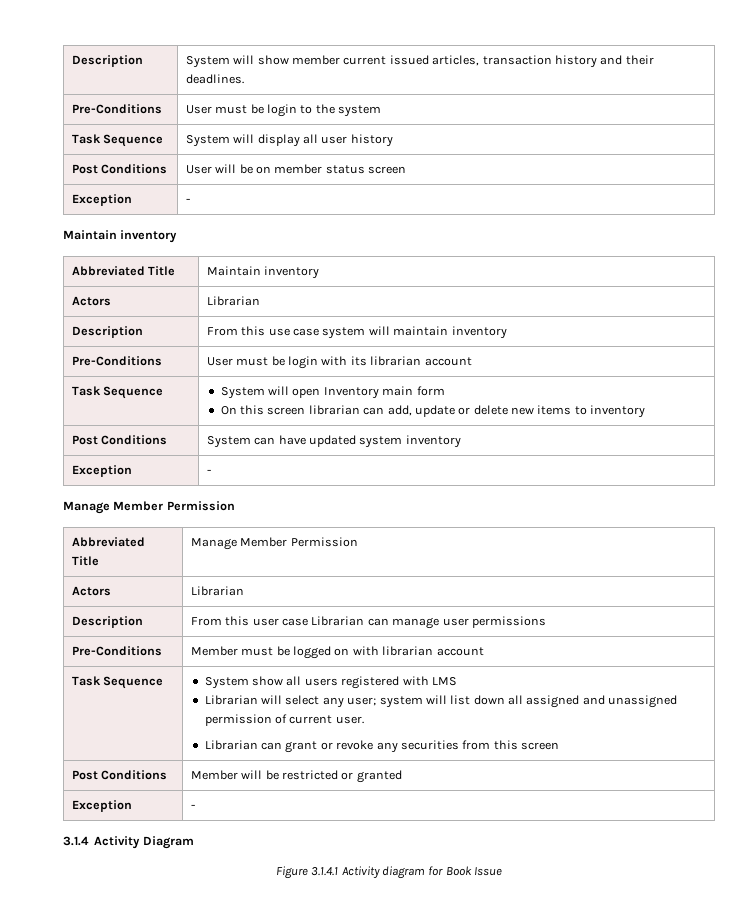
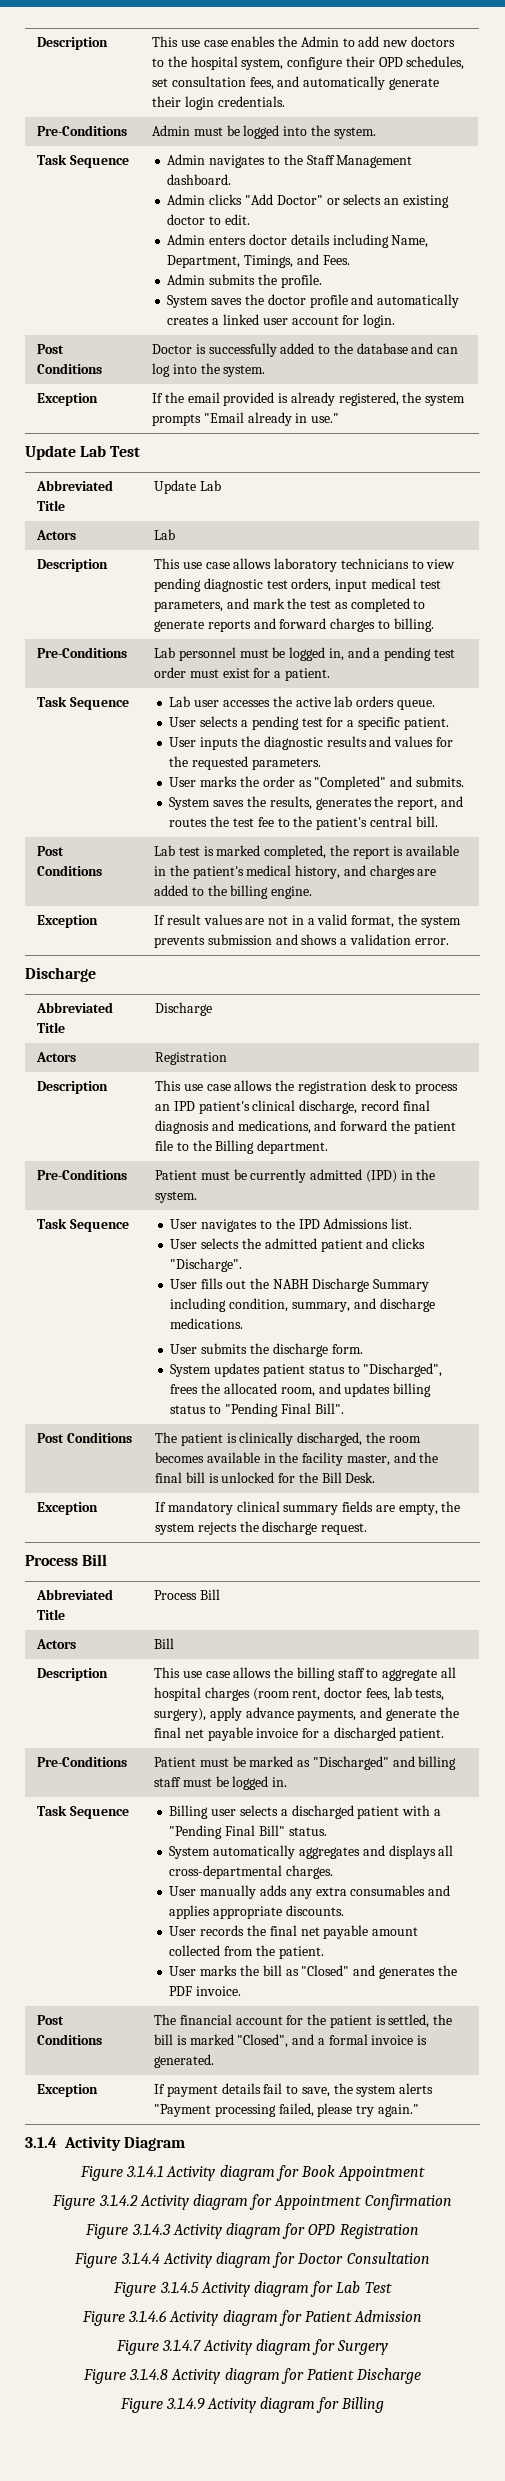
[71,55,143,67] [185,55,654,68] [185,74,244,84] [71,104,162,114] [185,104,382,117] [71,134,164,147] [185,134,393,147] [71,164,168,174] [185,164,407,174] [71,194,132,206] [185,198,190,203] [63,230,178,243] [71,266,176,276] [206,266,320,279] [71,296,111,306] [206,296,260,306] [71,326,143,338] [206,326,507,339] [71,356,162,366] [206,356,472,369] [71,386,164,399] [220,386,445,399] [220,405,646,418] [71,435,168,445] [206,435,461,448] [71,465,132,477] [206,469,211,474] [63,501,235,514] [71,537,145,547] [71,556,99,566] [190,537,358,550] [71,586,111,596] [190,586,244,596] [71,616,143,628] [190,616,546,629] [71,646,162,656] [190,646,484,659] [71,676,164,689] [204,676,457,689] [204,695,678,708] [204,714,364,726] [204,740,560,753] [71,770,168,780] [190,770,402,783] [71,800,132,812] [190,804,195,809] Description | System will show member current issued articles, transaction history and their deadlines. // Pre-Conditions | User must be login to the system // Task Sequence | System will display all user history // Post Conditions | User will be on member status screen // Exception | - // Maintain inventory // Abbreviated Title | Maintain inventory // Actors | Librarian // Description | From this use case system will maintain inventory // Pre-Conditions | User must be login with its librarian account // Task Sequence | System will open Inventory main form // On this screen librarian can add, update or delete new items to inventory // Post Conditions | System can have updated system inventory // Exception | - // Manage Member Permission // Abbreviated Title | Manage Member Permission // Actors | Librarian // Description | From this user case Librarian can manage user permissions // Pre-Conditions | Member must be logged on with librarian account // Task Sequence | System show all users registered with LMS // Librarian will select any user; system will list down all assigned and unassigned permission of current user. // Librarian can grant or revoke any securities from this screen // Post Conditions | Member will be restricted or granted // Exception | - -> [36,37,108,50] [151,36,455,47] [151,56,465,70] [151,76,439,90] [151,96,285,110] [36,125,127,136] [151,125,376,139] [36,154,129,168] [167,154,413,168] [167,174,232,185] [167,194,449,208] [167,214,250,225] [167,234,429,248] [167,254,350,268] [167,274,322,288] [167,294,460,308] [167,314,396,328] [36,344,64,354] [36,363,102,374] [151,343,459,357] [151,363,266,377] [36,393,98,406] [151,392,466,406] [151,412,340,426] [25,445,141,460] [35,480,113,491] [36,500,65,511] [153,480,221,494] [35,530,76,540] [153,529,175,540] [36,559,108,572] [153,558,456,572] [153,578,441,592] [153,598,426,612] [153,618,434,632] [36,647,127,658] [153,647,455,661] [153,667,330,681] [36,696,129,710] [169,696,435,710] [169,716,449,730] [169,736,453,750] [169,756,321,770] [169,776,464,790] [169,796,463,810] [169,816,438,830] [36,846,64,856] [36,865,102,876] [153,845,460,859] [153,865,437,879] [153,885,313,899] [36,915,98,928] [153,914,461,928] [153,934,449,948] [25,967,96,982] [35,1002,113,1013] [36,1022,65,1033] [154,1002,212,1016] [35,1052,76,1062] [154,1052,227,1065] [36,1081,108,1094] [154,1080,459,1094] [154,1100,430,1114] [154,1120,456,1134] [154,1140,329,1154] [36,1169,127,1180] [154,1169,436,1183] [154,1191,197,1203] [36,1218,129,1232] [170,1218,413,1232] [170,1238,426,1252] [170,1258,243,1272] [170,1278,430,1292] [170,1298,435,1312] [170,1318,244,1329] [170,1343,363,1357] [170,1363,443,1377] [170,1383,432,1397] [170,1403,344,1417] [36,1432,132,1443] [154,1432,421,1446] [154,1452,439,1466] [154,1472,376,1483] [36,1502,98,1515] [154,1501,461,1515] [154,1521,368,1535] [25,1554,108,1566] [35,1589,113,1600] [36,1609,65,1620] [153,1589,220,1600] [35,1639,76,1649] [153,1638,174,1649] [36,1668,108,1681] [153,1667,456,1681] [153,1687,445,1701] [153,1707,459,1721] [153,1727,445,1741] [36,1756,127,1767] [153,1756,457,1770] [153,1776,288,1790] [36,1805,129,1819] [169,1805,441,1819] [169,1825,327,1839] [169,1845,454,1859] [169,1865,334,1879] [169,1885,451,1899] [169,1905,344,1919] [169,1925,419,1939] [169,1945,324,1959] [169,1965,457,1979] [169,1986,242,1996] [36,2015,64,2025] [36,2034,102,2045] [153,2014,453,2028] [153,2034,428,2048] [153,2054,214,2068] [36,2084,98,2097] [153,2083,434,2097] [153,2103,419,2117] Description | This use case enables the Admin to add new doctors to the hospital system, configure their OPD schedules, set consultation fees, and automatically generate their login credentials. // Pre-Conditions | Admin must be logged into the system. // Task Sequence | Admin navigates to the Staff Management dashboard. // Admin clicks "Add Doctor" or selects an existing doctor to edit. // Admin enters doctor details including Name, Department, Timings, and Fees. // Admin submits the profile. // System saves the doctor profile and automatically creates a linked user account for login. // Post Conditions | Doctor is successfully added to the database and can log into the system. // Exception | If the email provided is already registered, the system prompts "Email already in use." // Update Lab Test // Abbreviated Title | Update Lab // Actors | Lab // Description | This use case allows laboratory technicians to view pending diagnostic test orders, input medical test parameters, and mark the test as completed to generate reports and forward charges to billing. // Pre-Conditions | Lab personnel must be logged in, and a pending test order must exist for a patient. // Task Sequence | Lab user accesses the active lab orders queue. // User selects a pending test for a specific patient. // User inputs the diagnostic results and values for the requested parameters. // User marks the order as "Completed" and submits. // System saves the results, generates the report, and routes the test fee to the patient's central bill. // Post Conditions | Lab test is marked completed, the report is available in the patient's medical history, and charges are added to the billing engine. // Exception | If result values are not in a valid format, the system prevents submission and shows a validation error. // Discharge // Abbreviated Title | Discharge // Actors | Registration // Description | This use case allows the registration desk to process an IPD patient's clinical discharge, record final diagnosis and medications, and forward the patient file to the Billing department. // Pre-Conditions | Patient must be currently admitted (IPD) in the system. // Task Sequence | User navigates to the IPD Admissions list. // User selects the admitted patient and clicks "Discharge". // User fills out the NABH Discharge Summary including condition, summary, and discharge medications. // User submits the discharge form. // System updates patient status to "Discharged", frees the allocated room, and updates billing status to "Pending Final Bill". // Post Conditions | The patient is clinically discharged, the room becomes available in the facility master, and the final bill is unlocked for the Bill Desk. // Exception | If mandatory clinical summary fields are empty, the system rejects the discharge request. // Process Bill // Abbreviated Title | Process Bill // Actors | Bill // Description | This use case allows the billing staff to aggregate all hospital charges (room rent, doctor fees, lab tests, surgery), apply advance payments, and generate the final net payable invoice for a discharged patient. // Pre-Conditions | Patient must be marked as "Discharged" and billing staff must be logged in. // Task Sequence | Billing user selects a discharged patient with a "Pending Final Bill" status. // System automatically aggregates and displays all cross-departmental charges. // User manually adds any extra consumables and applies appropriate discounts. // User records the final net payable amount collected from the patient. // User marks the bill as "Closed" and generates the PDF invoice. // Post Conditions | The financial account for the patient is settled, the bill is marked "Closed", and a formal invoice is generated. // Exception | If payment details fail to save, the system alerts "Payment processing failed, please try again."
[474,867,503,876] Issue -> [338,2166,426,2181] [52,2194,452,2210] [85,2223,419,2239] [74,2252,430,2268] [113,2281,392,2297] [81,2310,423,2326] [115,2339,389,2355] [82,2368,422,2384] [119,2397,385,2413] Appointment // Figure 3.1.4.2 Activity diagram for Appointment Confirmation // Figure 3.1.4.3 Activity diagram for OPD Registration // Figure 3.1.4.4 Activity diagram for Doctor Consultation // Figure 3.1.4.5 Activity diagram for Lab Test // Figure 3.1.4.6 Activity diagram for Patient Admission // Figure 3.1.4.7 Activity diagram for Surgery // Figure 3.1.4.8 Activity diagram for Patient Discharge // Figure 3.1.4.9 Activity diagram for Billing

